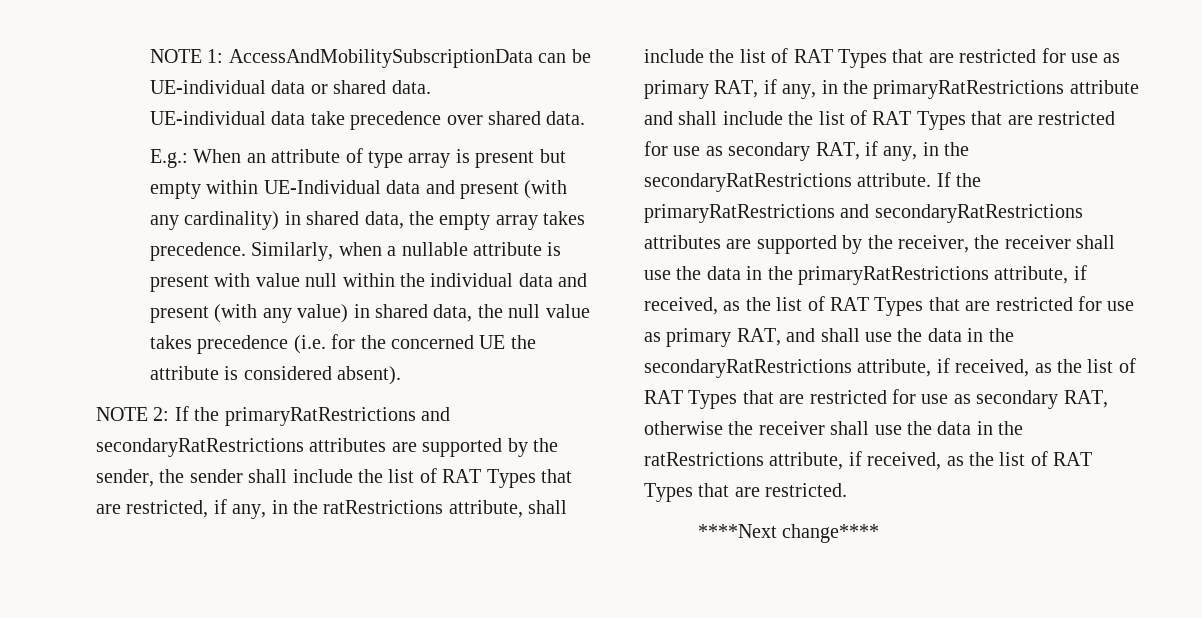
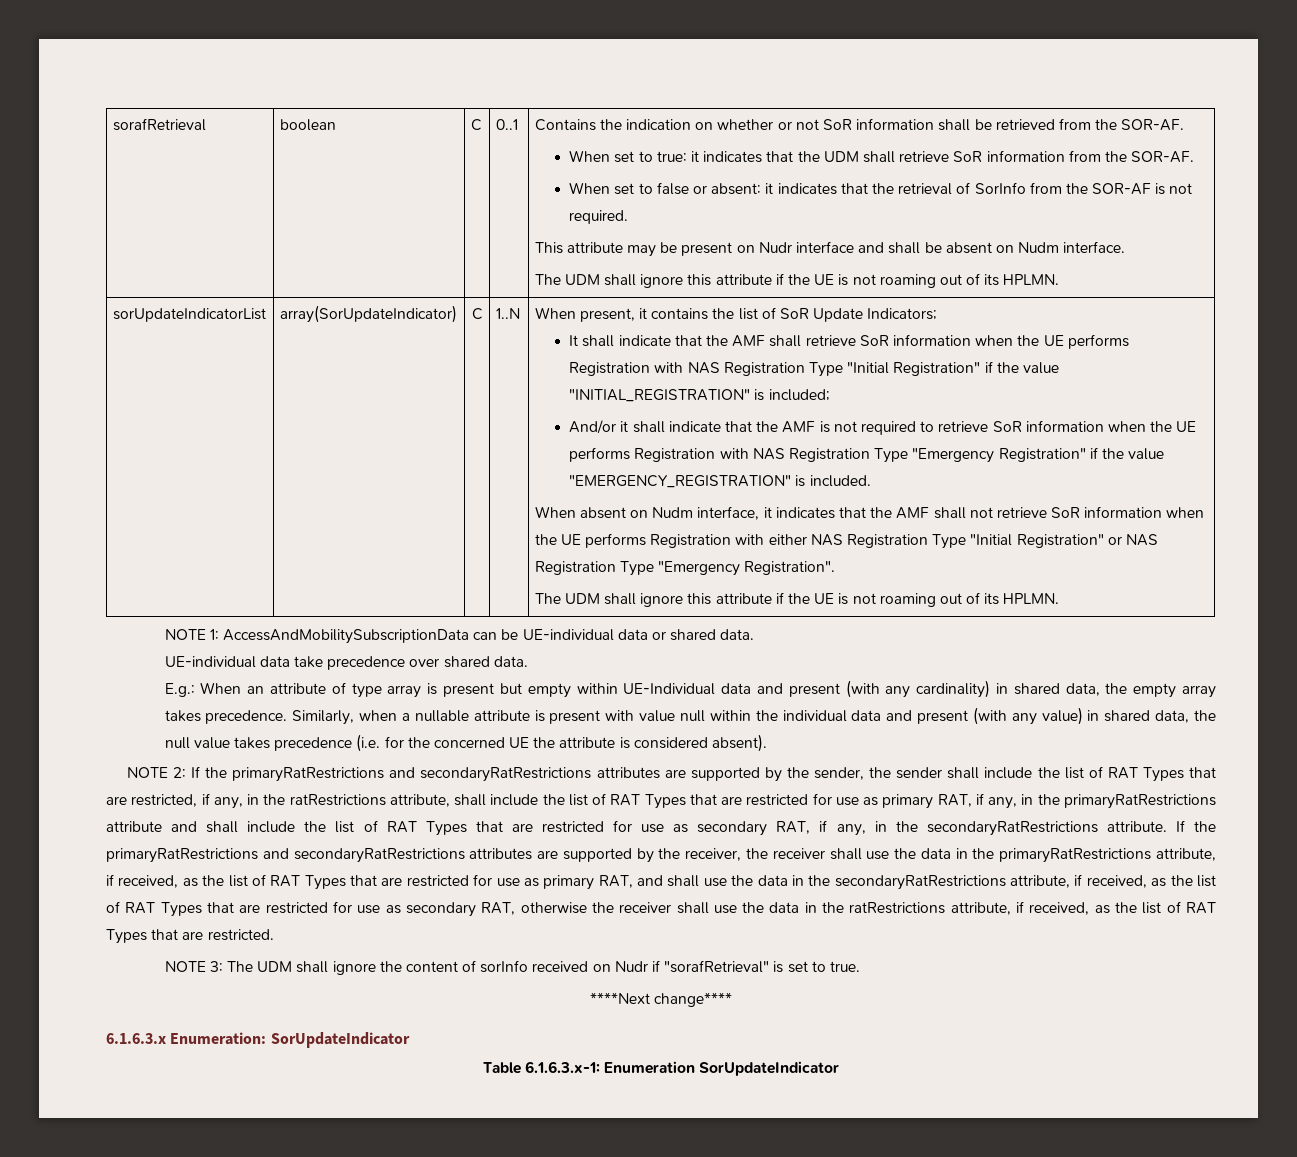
(150, 56) none -> [112,118,206,131] [279,119,336,131] [470,119,482,131] [495,119,518,130] [534,118,1185,131] [569,150,1195,163] [569,182,1193,195] [569,210,629,224] [534,241,1126,257] [534,273,1060,288] [112,308,266,322] [279,305,457,323] [471,308,483,320] [495,308,520,319] [534,307,938,322] [569,334,1129,349] [569,361,1059,377] [569,389,830,402] [569,420,1197,435] [569,447,1165,463] [569,475,871,488] [534,506,1205,520] [534,533,1158,549] [534,561,836,576] [534,592,1060,607] sorafRetrieval | boolean | C | 0..1 | Contains the indication on whether or not SoR information shall be retrieved from the SOR-AF. // When set to true: it indicates that the UDM shall retrieve SoR information from the SOR-AF. // When set to false or absent: it indicates that the retrieval of SorInfo from the SOR-AF is not required. // This attribute may be present on Nudr interface and shall be absent on Nudm interface. // The UDM shall ignore this attribute if the UE is not roaming out of its HPLMN. // sorUpdateIndicatorList | array(SorUpdateIndicator) | C | 1..N | When present, it contains the list of SoR Update Indicators; // It shall indicate that the AMF shall retrieve SoR information when the UE performs Registration with NAS Registration Type "Initial Registration" if the value "INITIAL_REGISTRATION" is included; // And/or it shall indicate that the AMF is not required to retrieve SoR information when the UE performs Registration with NAS Registration Type "Emergency Registration" if the value "EMERGENCY_REGISTRATION" is included. // When absent on Nudm interface, it indicates that the AMF shall not retrieve SoR information when the UE performs Registration with either NAS Registration Type "Initial Registration" or NAS Registration Type "Emergency Registration". // The UDM shall ignore this attribute if the UE is not roaming out of its HPLMN. //
[698,524,880,543] ****Next change**** -> [164,960,860,975] [589,992,733,1007] [106,1032,410,1048] [482,1061,840,1076] NOTE 3: The UDM shall ignore the content of sorInfo received on Nudr if "sorafRetrieval" is set to true. // ****Next change**** // 6.1.6.3.x Enumeration: SorUpdateIndicator // Table 6.1.6.3.x-1: Enumeration SorUpdateIndicator

